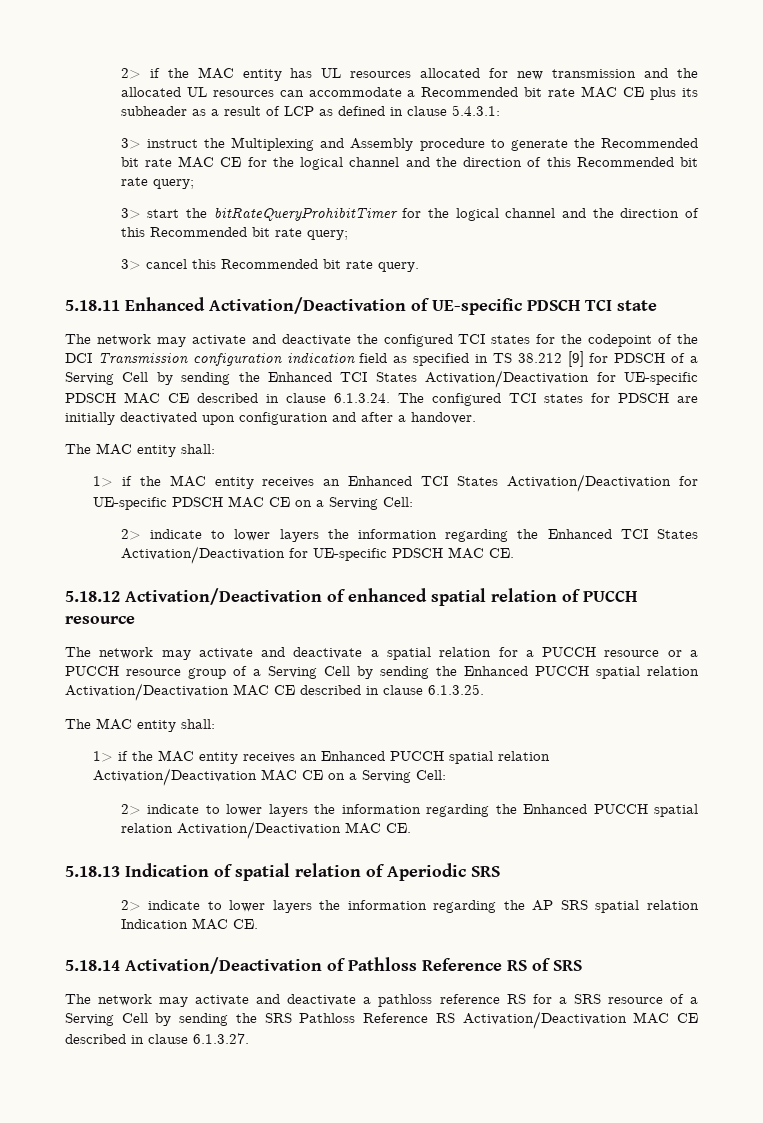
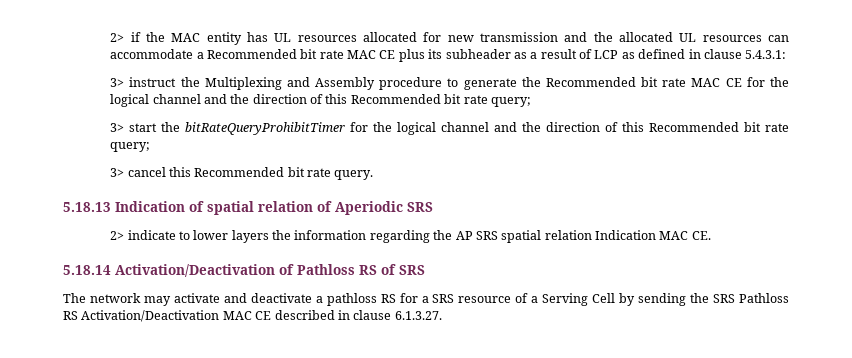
[65,297,657,315] [65,334,699,347] [65,351,698,367] [65,370,698,388] [65,392,698,406] [65,412,476,425] [65,443,215,457] [92,474,699,492] [92,496,413,510] [120,529,698,542] [120,546,514,564] [65,588,637,606] [65,616,135,624] [65,647,699,660] [65,666,699,679] [65,683,484,701] [65,718,215,732] [92,750,550,764] [92,768,446,786] [120,804,698,817] [120,821,411,839] // 5.18.11 Enhanced Activation/Deactivation of UE-specific PDSCH TCI state // The network may activate and deactivate the configured TCI states for the codepoint of the DCI Transmission configuration indication field as specified in TS 38.212 [9] for PDSCH of a Serving Cell by sending the Enhanced TCI States Activation/Deactivation for UE-specific PDSCH MAC CE described in clause 6.1.3.24. The configured TCI states for PDSCH are initially deactivated upon configuration and after a handover. // The MAC entity shall: // 1> if the MAC entity receives an Enhanced TCI States Activation/Deactivation for UE-specific PDSCH MAC CE on a Serving Cell: // 2> indicate to lower layers the information regarding the Enhanced TCI States Activation/Deactivation for UE-specific PDSCH MAC CE. // 5.18.12 Activation/Deactivation of enhanced spatial relation of PUCCH resource // The network may activate and deactivate a spatial relation for a PUCCH resource or a PUCCH resource group of a Serving Cell by sending the Enhanced PUCCH spatial relation Activation/Deactivation MAC CE described in clause 6.1.3.25. // The MAC entity shall: // 1> if the MAC entity receives an Enhanced PUCCH spatial relation Activation/Deactivation MAC CE on a Serving Cell: // 2> indicate to lower layers the information regarding the Enhanced PUCCH spatial relation Activation/Deactivation MAC CE. -> (374, 175) none
[422,958,502,971] Reference -> (355, 269) none
[439,994,500,1004] reference -> (377, 299) none
[363,1013,429,1023] Reference -> (790, 298) none

